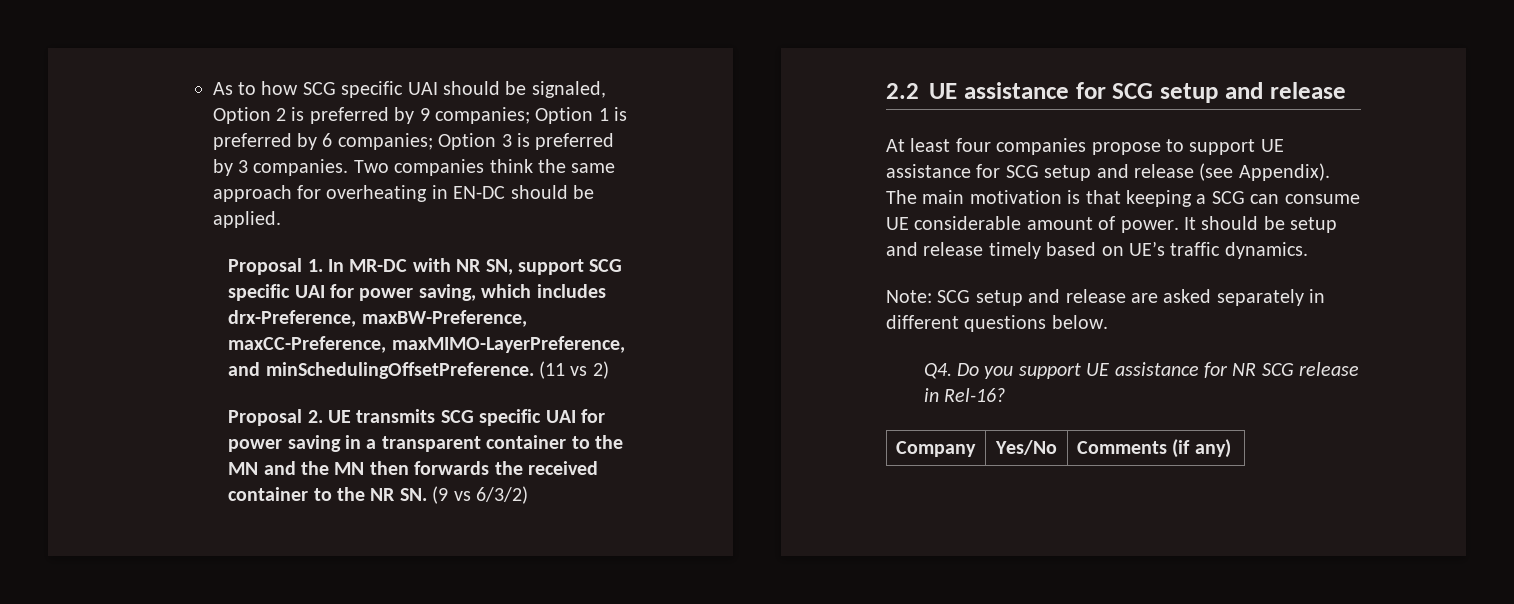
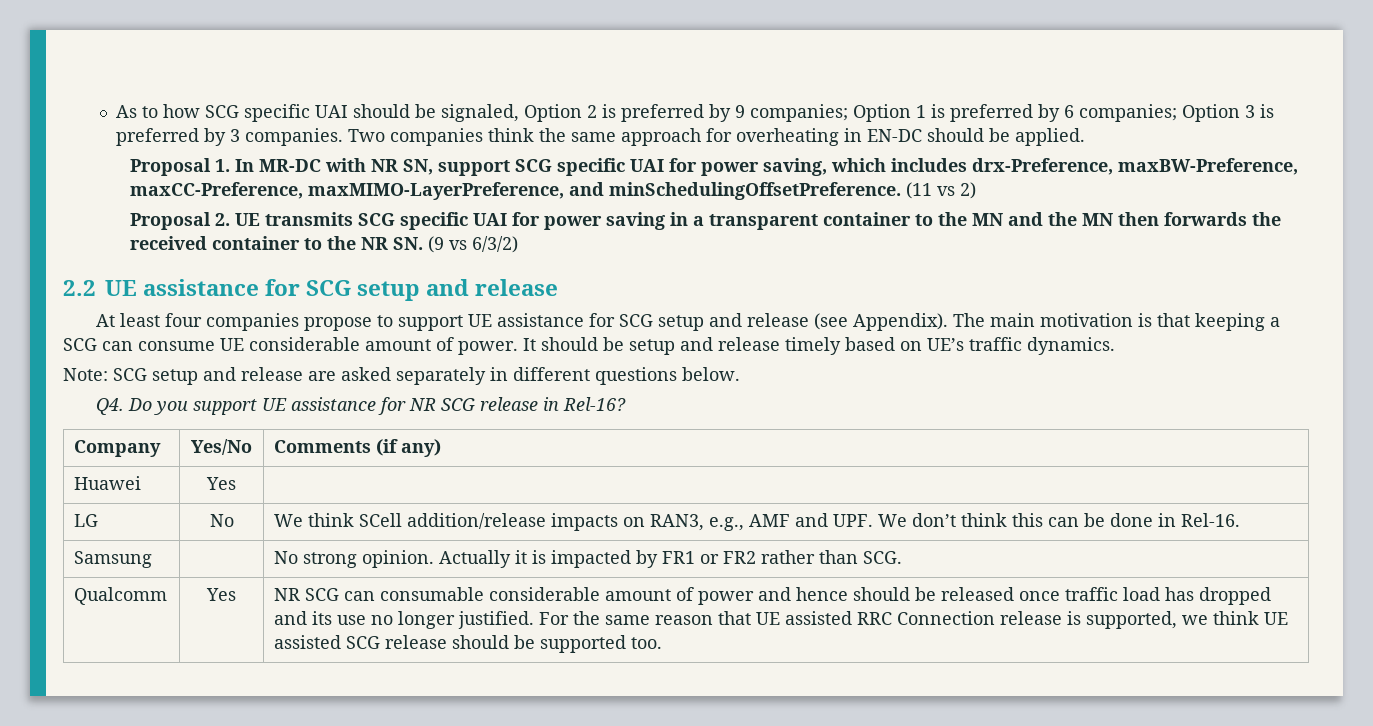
(1231, 448) none -> [74,476,142,490] [206,477,236,490] [74,514,99,527] [209,514,234,527] [274,513,1241,531] [74,551,153,568] [274,550,903,568] [74,587,168,605] [206,588,236,601] [274,587,1272,605] [274,611,1289,629] [274,635,663,653] // Huawei | Yes | // LG | No | We think SCell addition/release impacts on RAN3, e.g., AMF and UPF. We don’t think this can be done in Rel-16. // Samsung | | No strong opinion. Actually it is impacted by FR1 or FR2 rather than SCG. // Qualcomm | Yes | NR SCG can consumable considerable amount of power and hence should be released once traffic load has dropped and its use no longer justified. For the same reason that UE assisted RRC Connection release is supported, we think UE assisted SCG release should be supported too.

